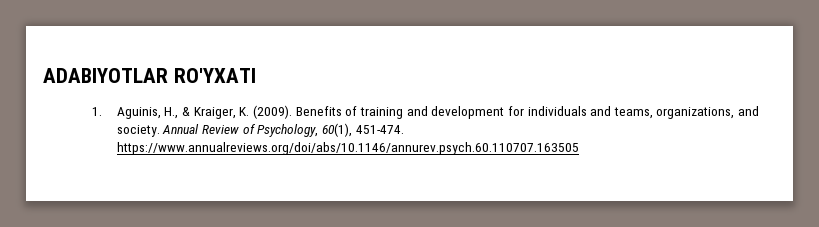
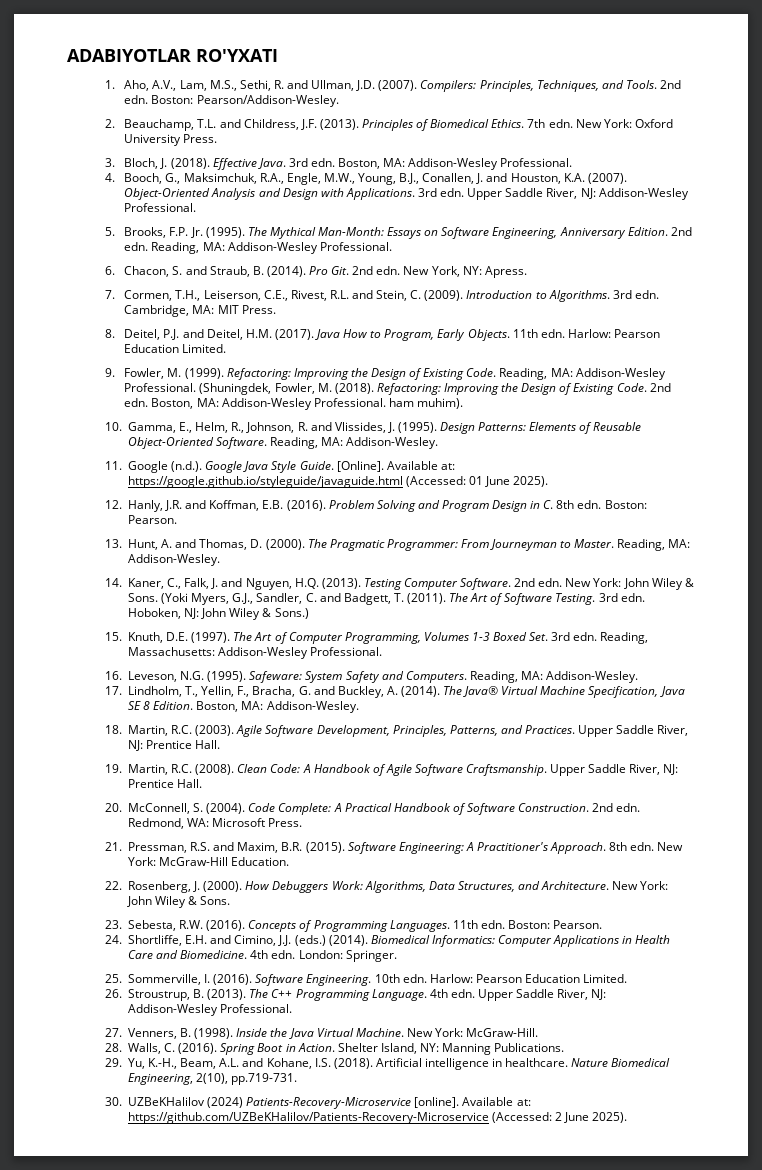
[116,105,760,119] [116,123,404,137] [116,142,579,155] Aguinis, H., & Kraiger, K. (2009). Benefits of training and development for individuals and teams, organizations, and society. Annual Review of Psychology, 60(1), 451-474. https://www.annualreviews.org/doi/abs/10.1146/annurev.psych.60.110707.163505 -> [124,80,681,92] [124,95,339,107] [105,119,673,131] [124,134,218,146] [105,158,573,170] [105,173,627,185] [124,188,689,200] [124,203,197,212] [105,227,692,239] [124,242,392,254] [105,266,527,278] [105,290,659,302] [124,305,276,317] [105,329,660,341] [124,344,227,353] [105,368,666,380] [124,383,671,395] [124,398,463,410] [105,422,642,434] [127,437,439,449] [105,461,455,473] [127,476,549,488] [105,500,647,512] [127,515,177,524] [105,539,691,551] [127,554,220,566] [105,578,694,590] [127,593,645,605] [127,608,309,620] [105,632,649,644] [127,647,383,659] [105,671,639,683] [105,686,685,698] [127,701,359,713] [105,725,689,737] [127,740,221,751] [105,764,679,776] [127,779,203,788] [105,803,641,815] [127,818,303,829] [105,842,684,854] [127,857,290,866] [105,881,669,893] [126,896,231,908] [105,920,603,932] [105,935,671,947] [127,950,397,962] [105,974,628,986] [105,989,607,1001] [127,1004,293,1016] [105,1028,539,1039] [105,1043,565,1055] [105,1058,671,1070] [127,1073,298,1085] [105,1097,531,1109] [127,1112,628,1124] Aho, A.V., Lam, M.S., Sethi, R. and Ullman, J.D. (2007). Compilers: Principles, Techniques, and Tools. 2nd edn. Boston: Pearson/Addison-Wesley. // 2. Beauchamp, T.L. and Childress, J.F. (2013). Principles of Biomedical Ethics. 7th edn. New York: Oxford University Press. // 3. Bloch, J. (2018). Effective Java. 3rd edn. Boston, MA: Addison-Wesley Professional. // 4. Booch, G., Maksimchuk, R.A., Engle, M.W., Young, B.J., Conallen, J. and Houston, K.A. (2007). Object-Oriented Analysis and Design with Applications. 3rd edn. Upper Saddle River, NJ: Addison-Wesley Professional. // 5. Brooks, F.P. Jr. (1995). The Mythical Man-Month: Essays on Software Engineering, Anniversary Edition. 2nd edn. Reading, MA: Addison-Wesley Professional. // 6. Chacon, S. and Straub, B. (2014). Pro Git. 2nd edn. New York, NY: Apress. // 7. Cormen, T.H., Leiserson, C.E., Rivest, R.L. and Stein, C. (2009). Introduction to Algorithms. 3rd edn. Cambridge, MA: MIT Press. // 8. Deitel, P.J. and Deitel, H.M. (2017). Java How to Program, Early Objects. 11th edn. Harlow: Pearson Education Limited. // 9. Fowler, M. (1999). Refactoring: Improving the Design of Existing Code. Reading, MA: Addison-Wesley Professional. (Shuningdek, Fowler, M. (2018). Refactoring: Improving the Design of Existing Code. 2nd edn. Boston, MA: Addison-Wesley Professional. ham muhim). // 10. Gamma, E., Helm, R., Johnson, R. and Vlissides, J. (1995). Design Patterns: Elements of Reusable Object-Oriented Software. Reading, MA: Addison-Wesley. // 11. Google (n.d.). Google Java Style Guide. [Online]. Available at: https://google.github.io/styleguide/javaguide.html (Accessed: 01 June 2025). // 12. Hanly, J.R. and Koffman, E.B. (2016). Problem Solving and Program Design in C. 8th edn. Boston: Pearson. // 13. Hunt, A. and Thomas, D. (2000). The Pragmatic Programmer: From Journeyman to Master. Reading, MA: Addison-Wesley. // 14. Kaner, C., Falk, J. and Nguyen, H.Q. (2013). Testing Computer Software. 2nd edn. New York: John Wiley & Sons. (Yoki Myers, G.J., Sandler, C. and Badgett, T. (2011). The Art of Software Testing. 3rd edn. Hoboken, NJ: John Wiley & Sons.) // 15. Knuth, D.E. (1997). The Art of Computer Programming, Volumes 1-3 Boxed Set. 3rd edn. Reading, Massachusetts: Addison-Wesley Professional. // 16. Leveson, N.G. (1995). Safeware: System Safety and Computers. Reading, MA: Addison-Wesley. // 17. Lindholm, T., Yellin, F., Bracha, G. and Buckley, A. (2014). The Java® Virtual Machine Specification, Java SE 8 Edition. Boston, MA: Addison-Wesley. // 18. Martin, R.C. (2003). Agile Software Development, Principles, Patterns, and Practices. Upper Saddle River, NJ: Prentice Hall. // 19. Martin, R.C. (2008). Clean Code: A Handbook of Agile Software Craftsmanship. Upper Saddle River, NJ: Prentice Hall. // 20. McConnell, S. (2004). Code Complete: A Practical Handbook of Software Construction. 2nd edn. Redmond, WA: Microsoft Press. // 21. Pressman, R.S. and Maxim, B.R. (2015). Software Engineering: A Practitioner's Approach. 8th edn. New York: McGraw-Hill Education. // 22. Rosenberg, J. (2000). How Debuggers Work: Algorithms, Data Structures, and Architecture. New York: John Wiley & Sons. // 23. Sebesta, R.W. (2016). Concepts of Programming Languages. 11th edn. Boston: Pearson. // 24. Shortliffe, E.H. and Cimino, J.J. (eds.) (2014). Biomedical Informatics: Computer Applications in Health Care and Biomedicine. 4th edn. London: Springer. // 25. Sommerville, I. (2016). Software Engineering. 10th edn. Harlow: Pearson Education Limited. // 26. Stroustrup, B. (2013). The C++ Programming Language. 4th edn. Upper Saddle River, NJ: Addison-Wesley Professional. // 27. Venners, B. (1998). Inside the Java Virtual Machine. New York: McGraw-Hill. // 28. Walls, C. (2016). Spring Boot in Action. Shelter Island, NY: Manning Publications. // 29. Yu, K.-H., Beam, A.L. and Kohane, I.S. (2018). Artificial intelligence in healthcare. Nature Biomedical Engineering, 2(10), pp.719-731. // 30. UZBeKHalilov (2024) Patients-Recovery-Microservice [online]. Available at: https://github.com/UZBeKHalilov/Patients-Recovery-Microservice (Accessed: 2 June 2025).

